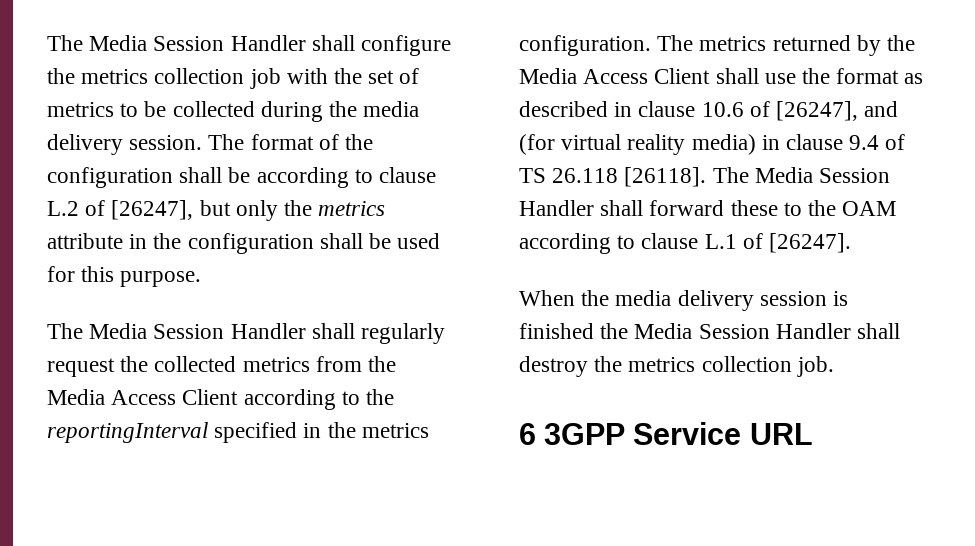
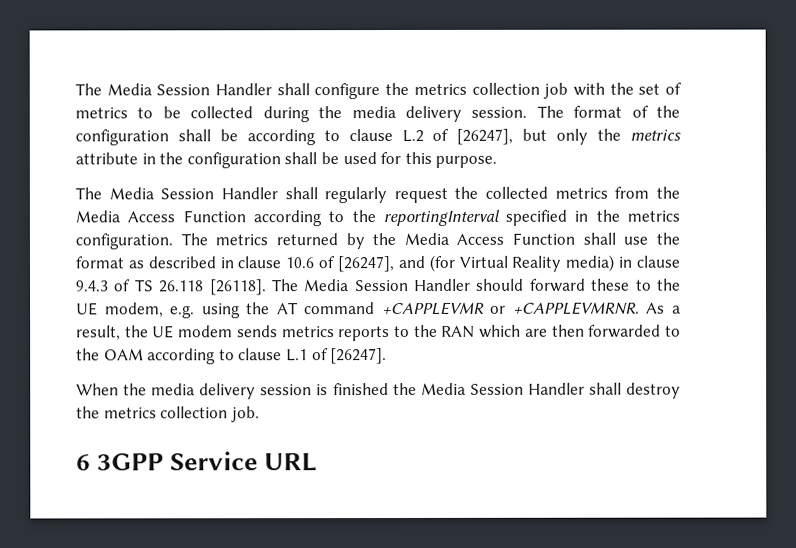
[182,389,239,405] Client -> [182,210,246,223] Function
[654,68,711,84] Client -> [512,232,576,245] Function
[561,134,686,155] virtual reality -> [458,255,562,272] Virtual Reality
[849,135,880,150] 9.4 -> [76,280,109,292] 9.4.3
[600,200,644,216] shall -> [476,278,525,291] should
(837, 208) none -> [76,301,681,319] [76,324,681,342] [76,348,100,361] UE modem, e.g. using the AT command +CAPPLEVMR or +CAPPLEVMRNR. As a result, the UE modem sends metrics reports to the RAN which are then forwarded to the

